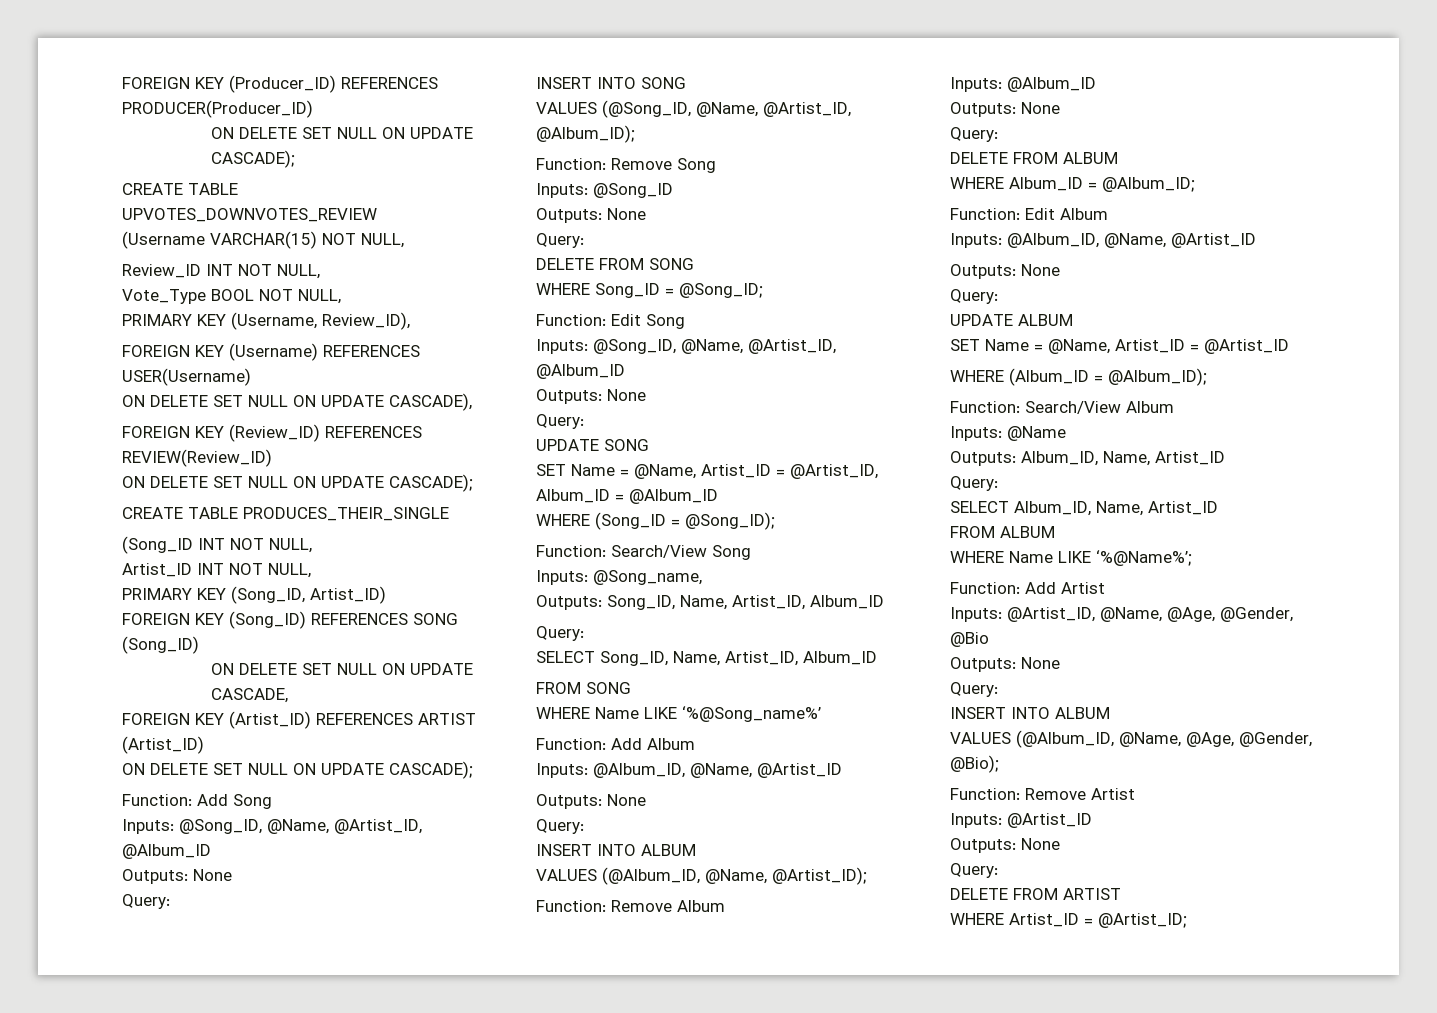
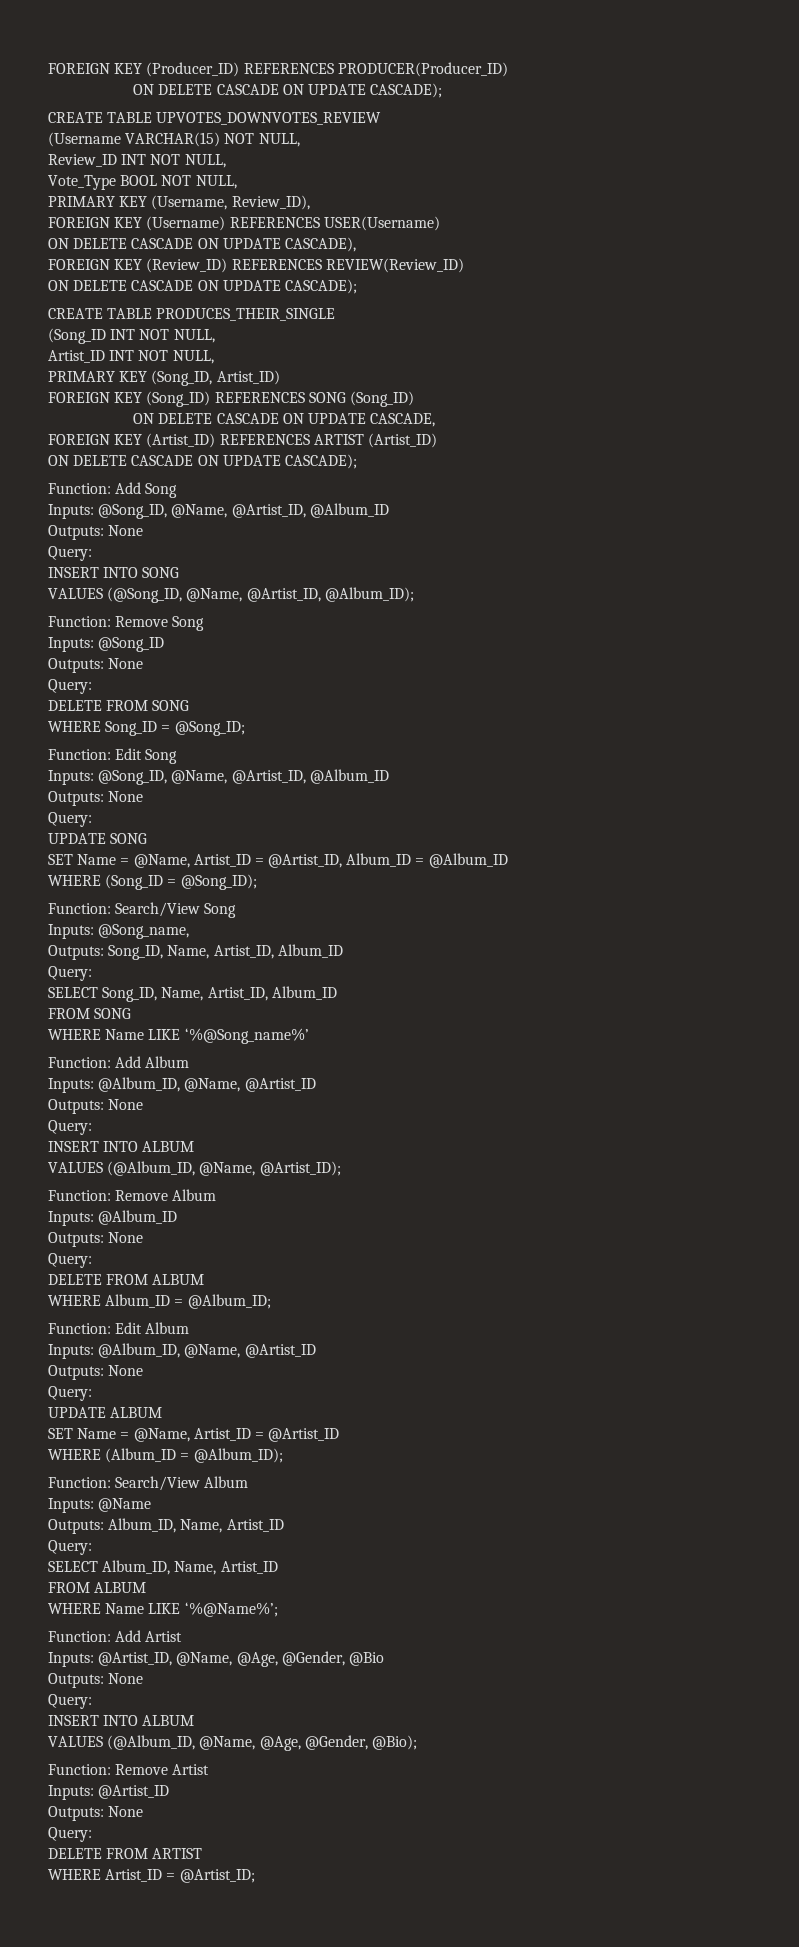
[301,127,377,139] SET NULL -> [216,84,279,95] CASCADE
[213,395,288,407] SET NULL -> [131,238,194,249] CASCADE
[213,476,288,488] SET NULL -> [131,280,194,291] CASCADE
[301,663,377,675] SET NULL -> [216,413,279,424] CASCADE
[213,763,288,775] SET NULL -> [131,455,194,466] CASCADE

